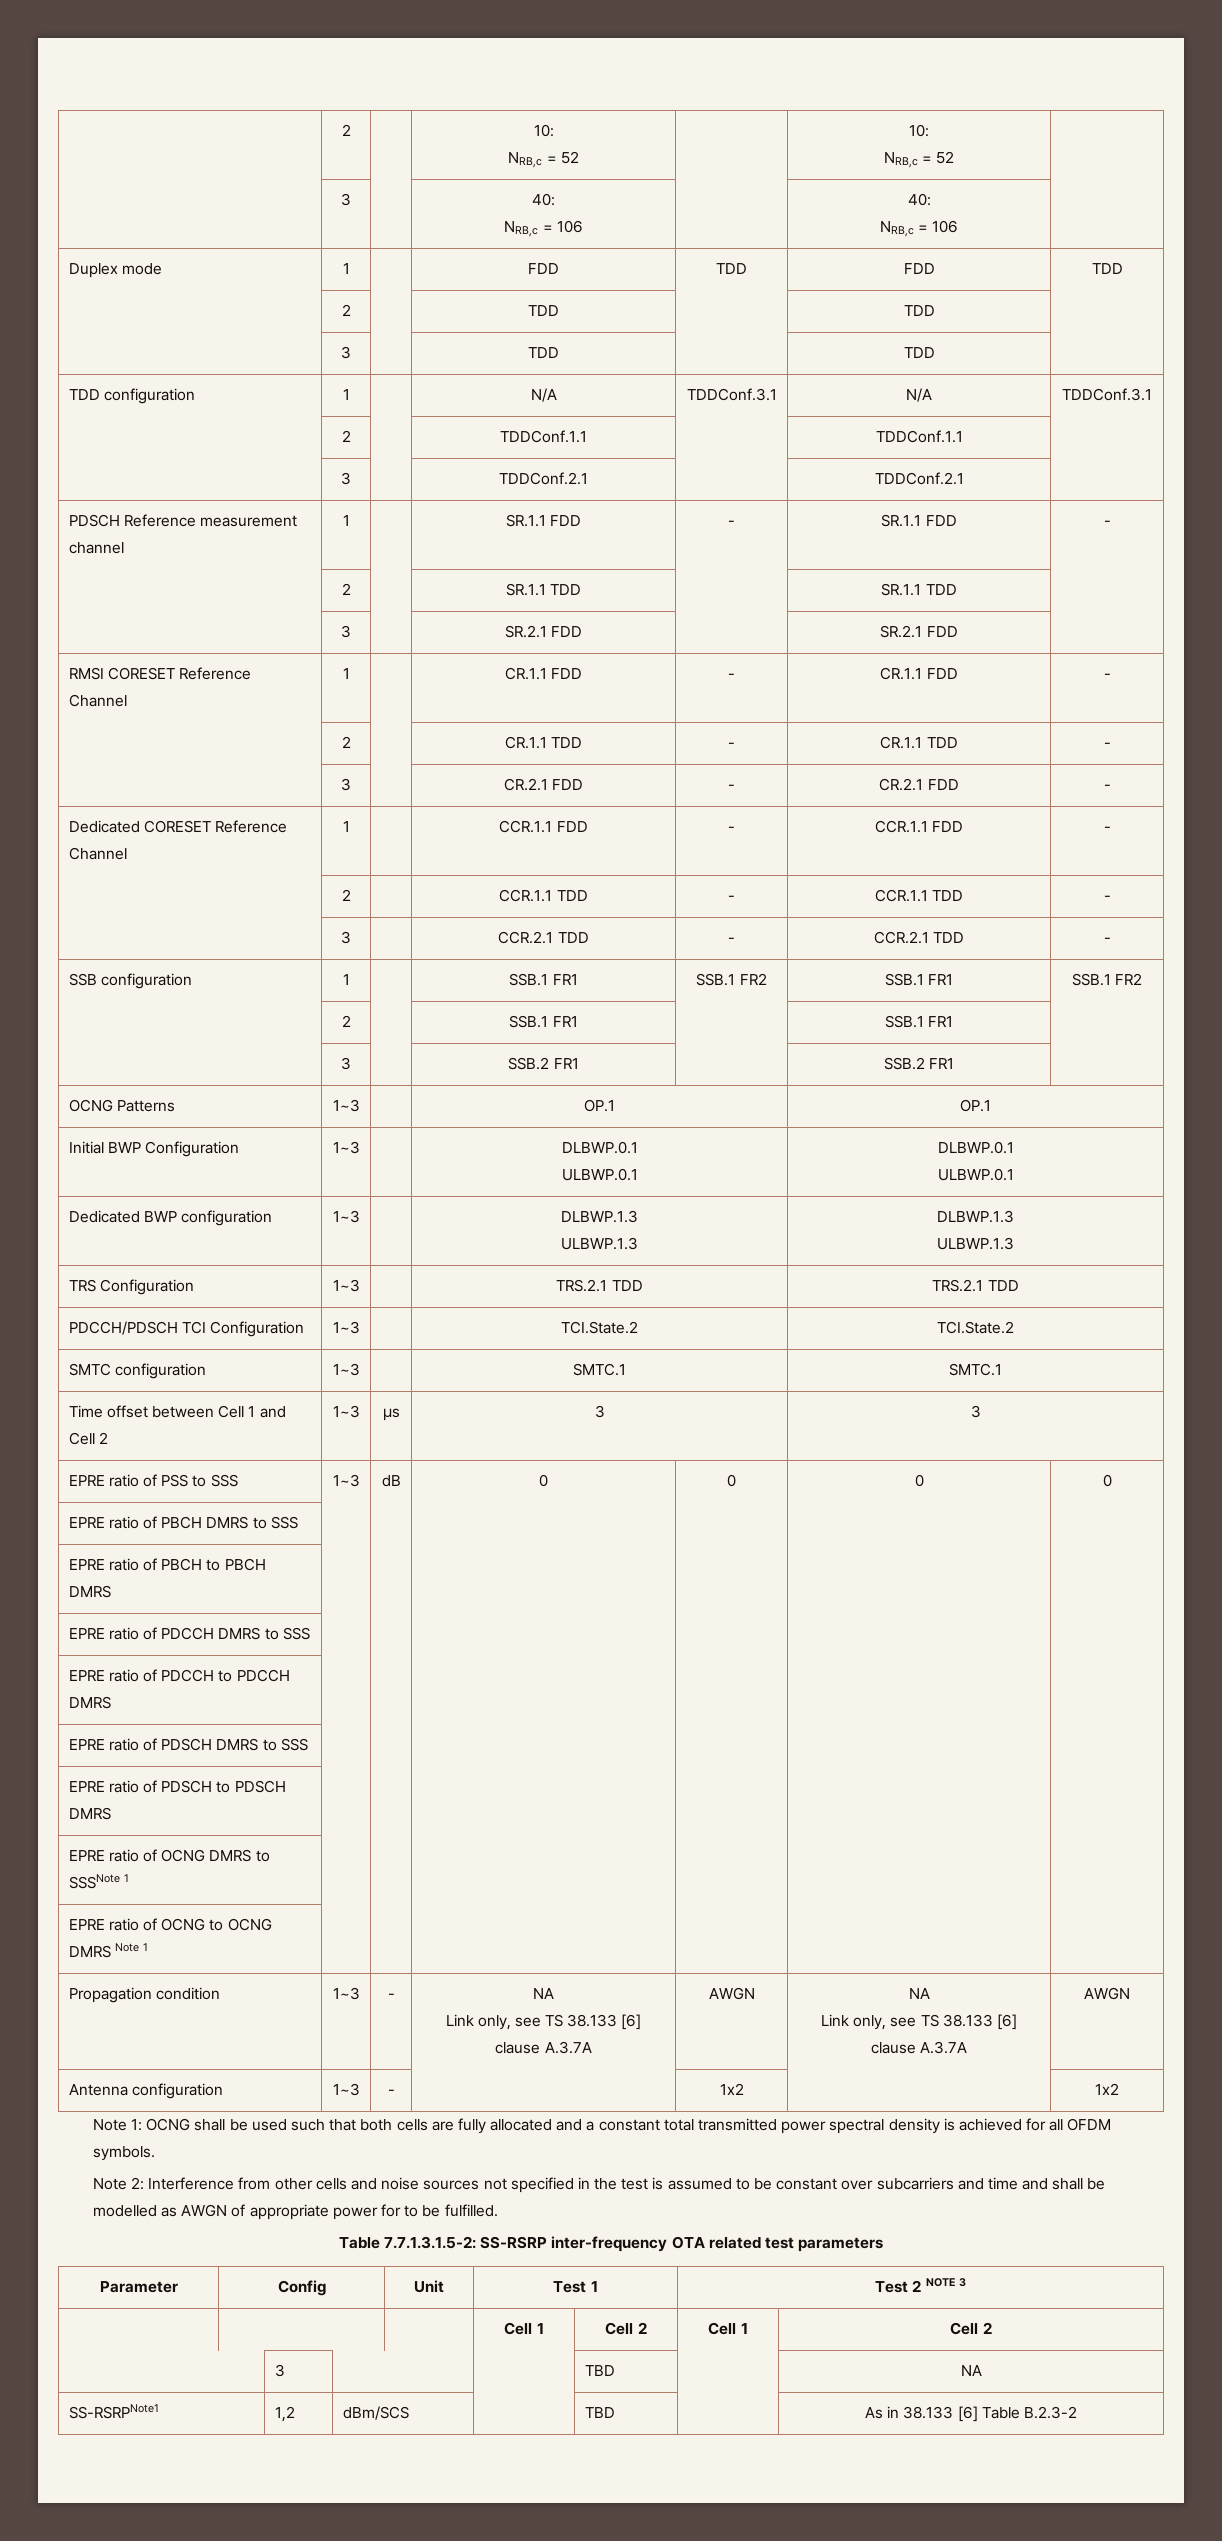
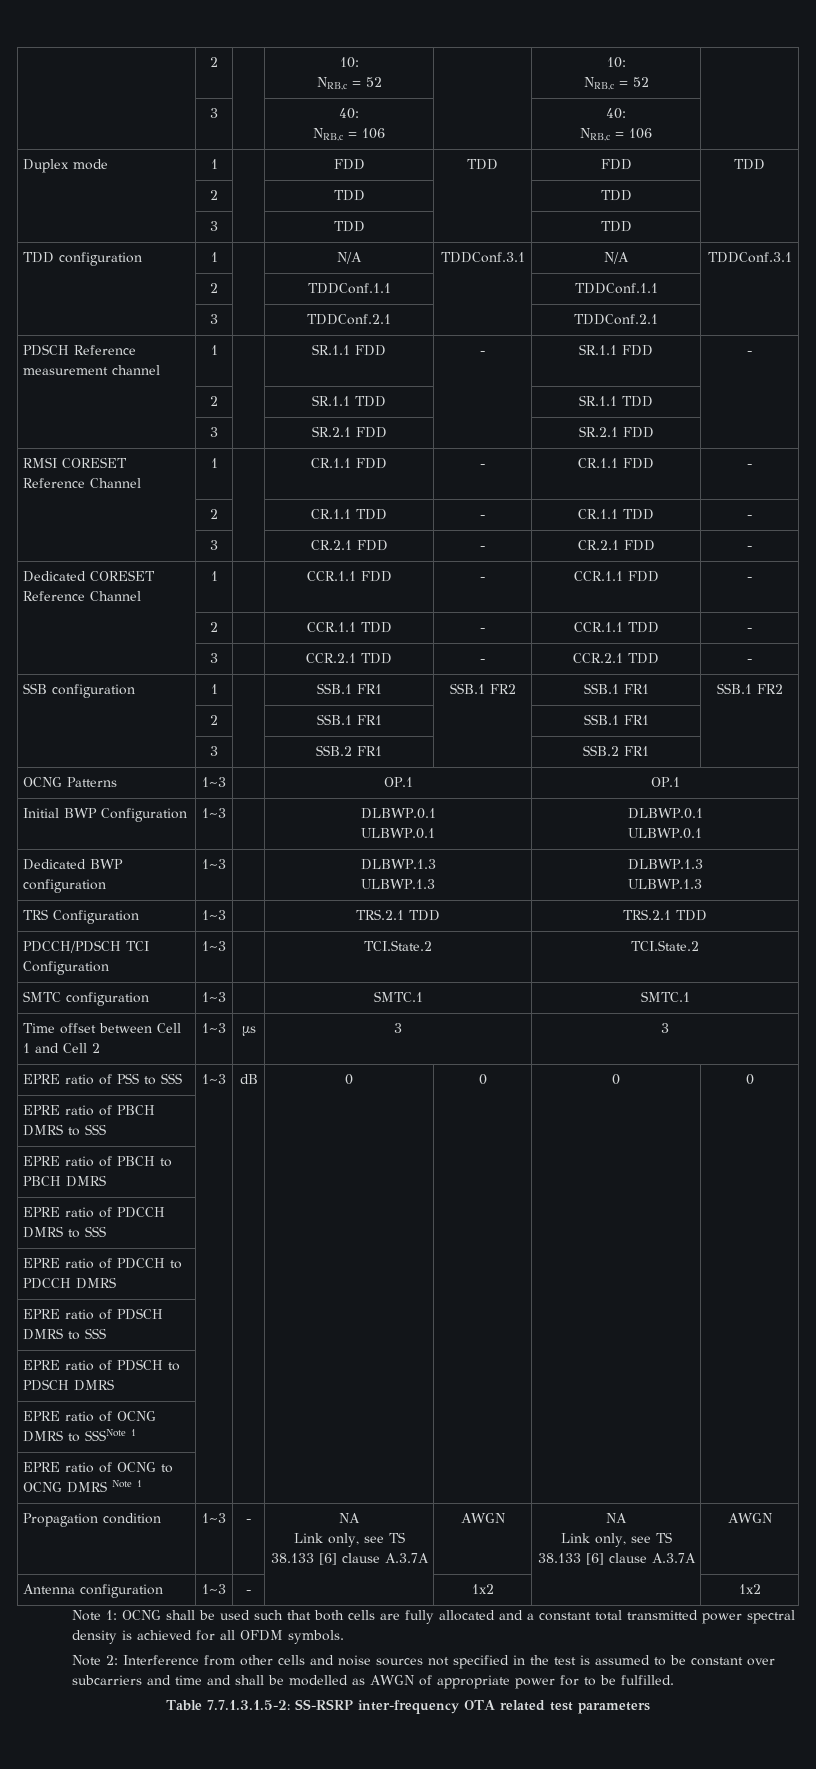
[99,2281,178,2293] [277,2280,326,2296] [414,2280,444,2293] [553,2281,598,2293] [875,2278,966,2293] [504,2322,544,2335] [605,2322,647,2335] [708,2322,748,2335] [950,2322,992,2335] [274,2364,285,2377] [584,2365,615,2376] [960,2365,982,2376] [68,2404,159,2419] [274,2406,295,2422] [342,2406,409,2420] [584,2407,615,2418] [865,2406,1077,2422] // Parameter | Config | Unit | Test 1 | Test 2 NOTE 3 // | | | Cell 1 | Cell 2 | Cell 1 | Cell 2 // | 3 | | | TBD | | NA // SS-RSRPNote1 | 1,2 | dBm/SCS | | TBD | | As in 38.133 [6] Table B.2.3-2 -> (650, 1708) none

